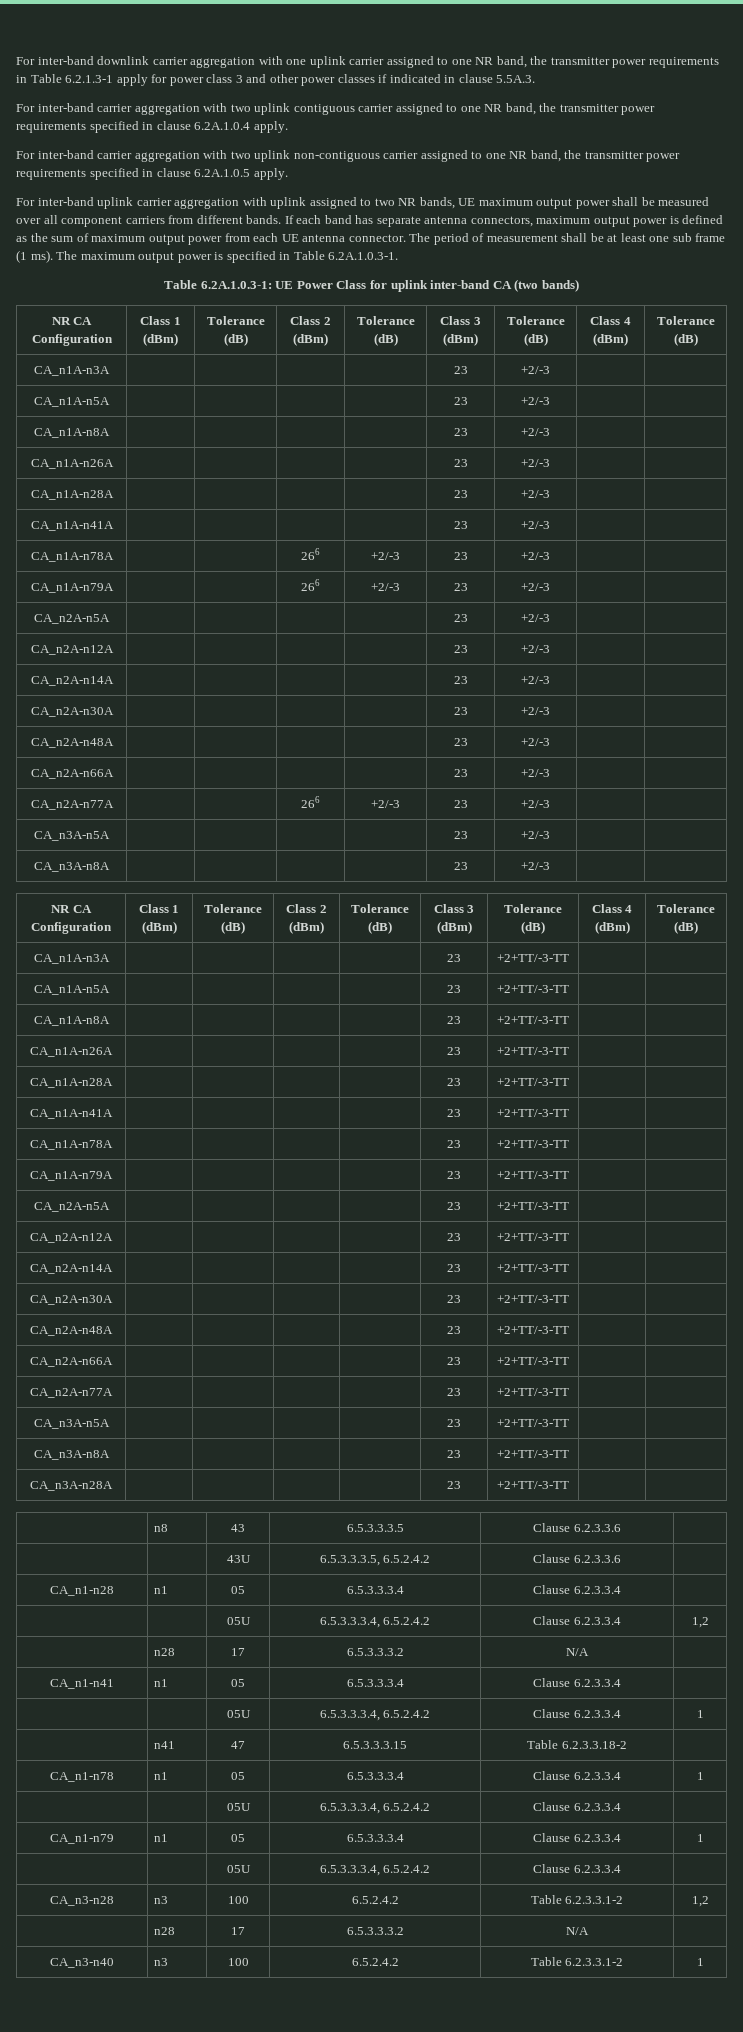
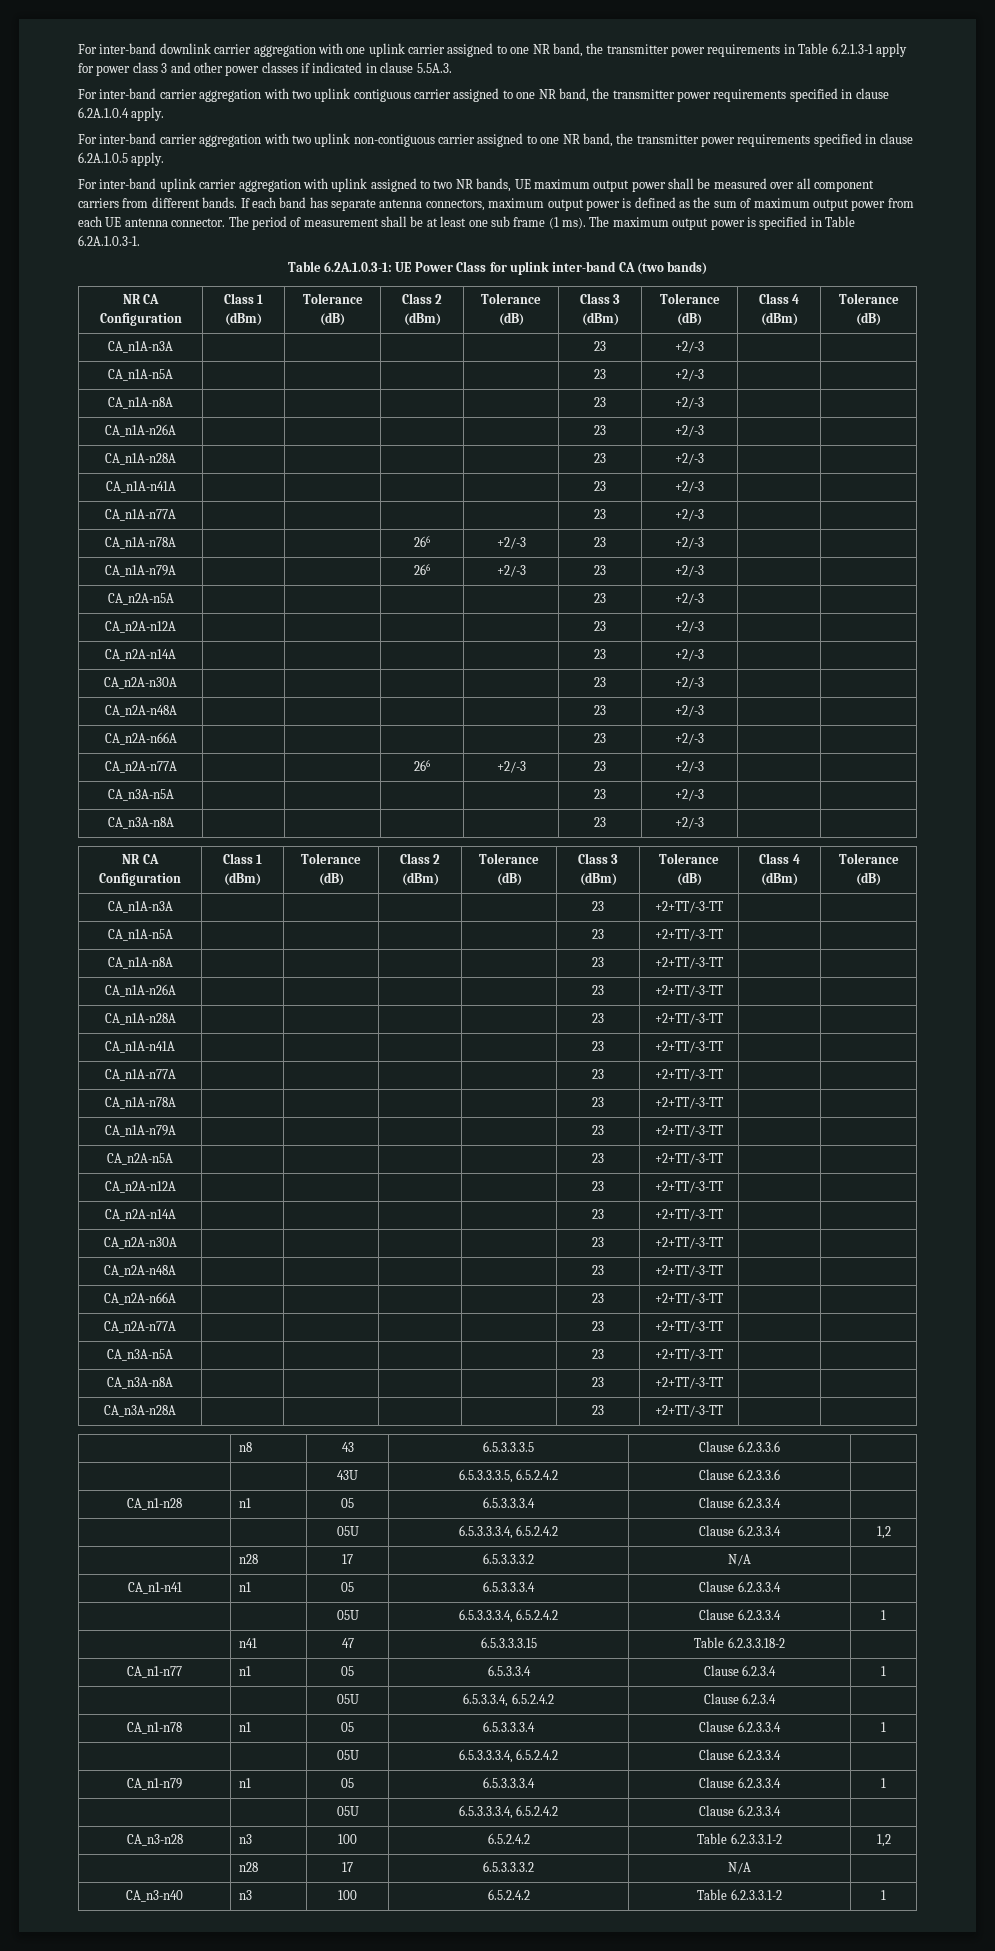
(550, 525) none -> [105,509,176,521] [594,509,606,519] [675,509,704,521] // CA_n1A-n77A | | | | | 23 | +2/-3 | |
(569, 1113) none -> [104,1069,176,1081] [592,1069,604,1079] [655,1069,723,1081] // CA_n1A-n77A | | | | | 23 | +2+TT/-3-TT | |
(627, 1745) none -> [127,1666,182,1678] [238,1666,251,1676] [341,1666,354,1676] [487,1665,531,1676] [703,1665,777,1676] [881,1666,886,1676] [336,1694,359,1704] [463,1693,554,1707] [703,1693,777,1704] // CA_n1-n77 | n1 | 05 | 6.5.3.3.4 | Clause 6.2.3.4 | 1 // | | 05U | 6.5.3.3.4, 6.5.2.4.2 | Clause 6.2.3.4 |

